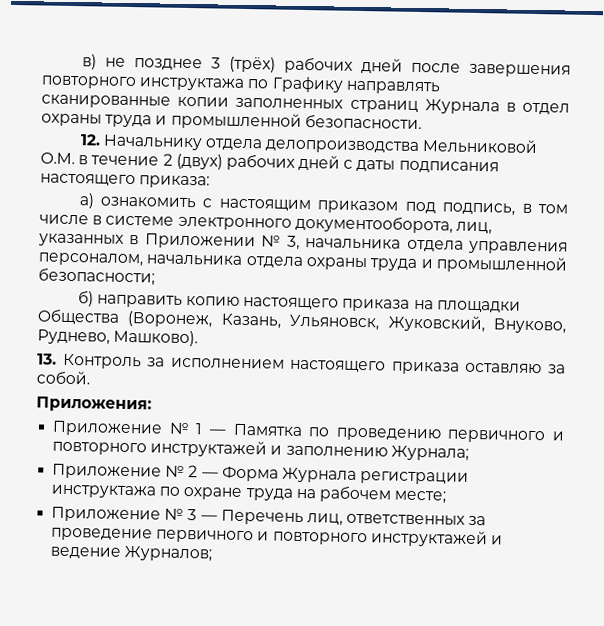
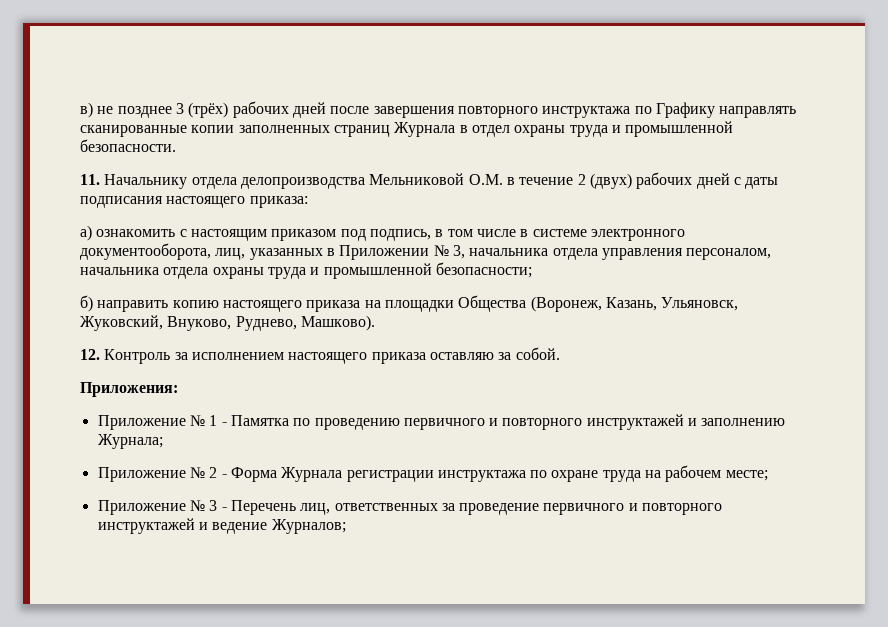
[79,134,101,146] 12. -> [80,174,100,185] 11.
[37,353,57,365] 13. -> [80,349,100,360] 12.
[208,429,226,435] — -> [221,422,227,426] -
[201,472,219,478] — -> [221,474,227,478] -
[200,515,218,521] — -> [221,507,227,511] -

